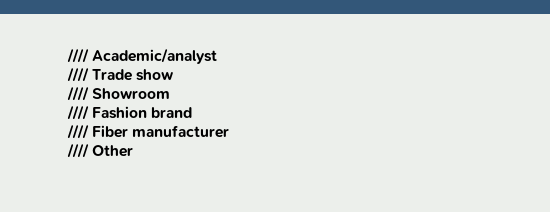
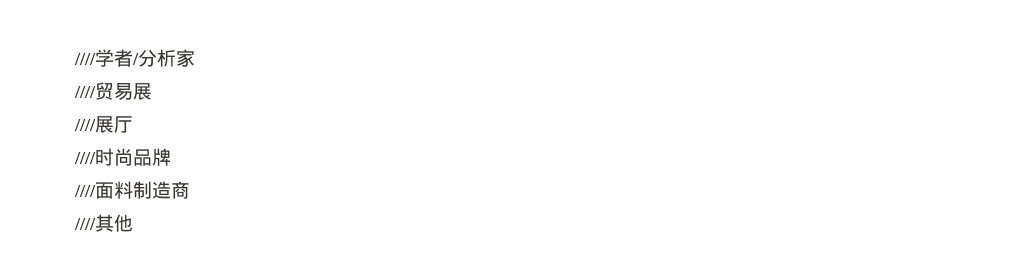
[67,48,218,64] [67,67,174,82] [67,86,171,101] [67,105,193,120] [67,124,230,139] [67,143,134,158] //// Academic/analyst // //// Trade show // //// Showroom // //// Fashion brand // //// Fiber manufacturer // //// Other -> [74,49,195,67] [74,82,152,100] [74,116,133,133] [74,148,171,166] [74,181,190,199] [74,214,133,232] ////学者/分析家 // ////贸易展 // ////展厅 // ////时尚品牌 // ////面料制造商 // ////其他

